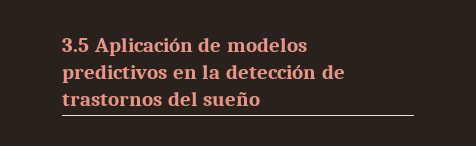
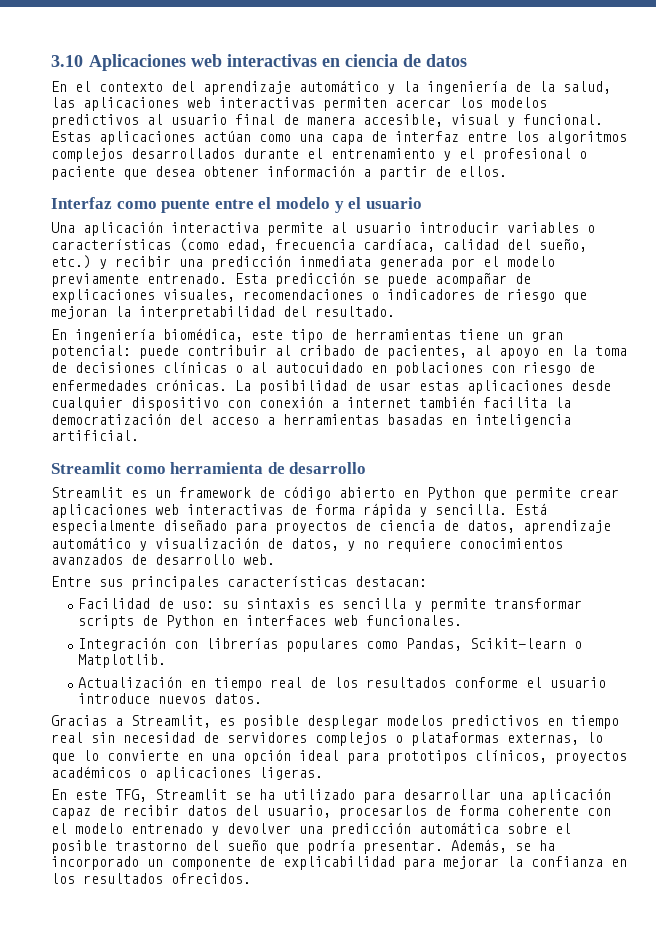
[62,37,308,56] [62,64,345,83] [62,91,261,106] 3.5 Aplicación de modelos predictivos en la detección de trastornos del sueño -> [51,54,467,71] [51,80,611,95] [51,97,547,111] [51,114,603,128] [51,131,627,145] [51,148,587,162] [51,165,507,180] [51,197,422,213] [51,221,595,236] [51,238,587,252] [51,255,555,270] [51,272,531,287] [51,289,587,303] [51,306,395,320] [51,328,563,343] [51,345,627,359] [51,362,595,376] [51,379,611,394] [51,396,571,411] [51,413,571,427] [51,430,139,441] [51,462,367,474] [51,486,619,501] [51,503,547,518] [51,520,611,534] [51,537,563,552] [51,554,275,565] [51,576,427,590] [78,598,583,612] [78,615,463,629] [78,637,583,652] [78,654,167,668] [78,676,607,691] [78,693,263,704] [51,715,619,729] [51,732,603,746] [51,749,627,764] [51,766,323,781] [51,788,611,803] [51,805,611,819] [51,822,571,837] [51,839,555,854] [51,856,627,870] [51,873,251,884] 3.10 Aplicaciones web interactivas en ciencia de datos // En el contexto del aprendizaje automático y la ingeniería de la salud, las aplicaciones web interactivas permiten acercar los modelos predictivos al usuario final de manera accesible, visual y funcional. Estas aplicaciones actúan como una capa de interfaz entre los algoritmos complejos desarrollados durante el entrenamiento y el profesional o paciente que desea obtener información a partir de ellos. // Interfaz como puente entre el modelo y el usuario // Una aplicación interactiva permite al usuario introducir variables o características (como edad, frecuencia cardíaca, calidad del sueño, etc.) y recibir una predicción inmediata generada por el modelo previamente entrenado. Esta predicción se puede acompañar de explicaciones visuales, recomendaciones o indicadores de riesgo que mejoran la interpretabilidad del resultado. // En ingeniería biomédica, este tipo de herramientas tiene un gran potencial: puede contribuir al cribado de pacientes, al apoyo en la toma de decisiones clínicas o al autocuidado en poblaciones con riesgo de enfermedades crónicas. La posibilidad de usar estas aplicaciones desde cualquier dispositivo con conexión a internet también facilita la democratización del acceso a herramientas basadas en inteligencia artificial. // Streamlit como herramienta de desarrollo // Streamlit es un framework de código abierto en Python que permite crear aplicaciones web interactivas de forma rápida y sencilla. Está especialmente diseñado para proyectos de ciencia de datos, aprendizaje automático y visualización de datos, y no requiere conocimientos avanzados de desarrollo web. // Entre sus principales características destacan: // Facilidad de uso: su sintaxis es sencilla y permite transformar scripts de Python en interfaces web funcionales. // Integración con librerías populares como Pandas, Scikit-learn o Matplotlib. // Actualización en tiempo real de los resultados conforme el usuario introduce nuevos datos. // Gracias a Streamlit, es posible desplegar modelos predictivos en tiempo real sin necesidad de servidores complejos o plataformas externas, lo que lo convierte en una opción ideal para prototipos clínicos, proyectos académicos o aplicaciones ligeras. // En este TFG, Streamlit se ha utilizado para desarrollar una aplicación capaz de recibir datos del usuario, procesarlos de forma coherente con el modelo entrenado y devolver una predicción automática sobre el posible trastorno del sueño que podría presentar. Además, se ha incorporado un componente de explicabilidad para mejorar la confianza en los resultados ofrecidos.

